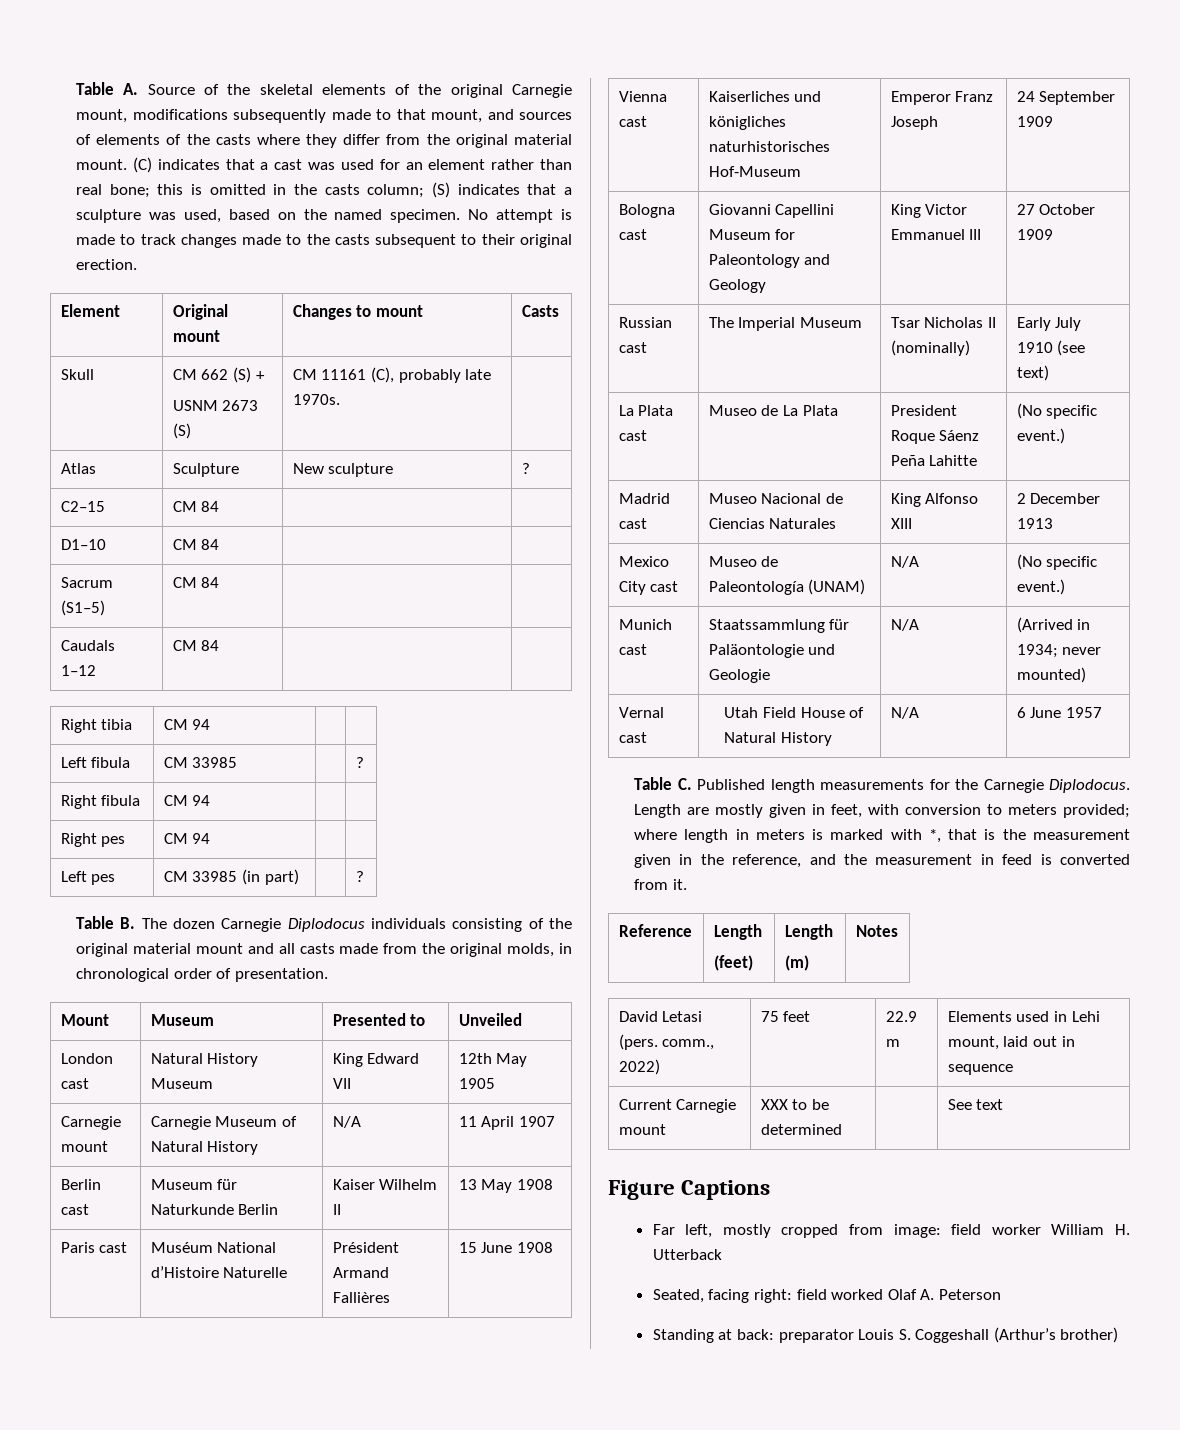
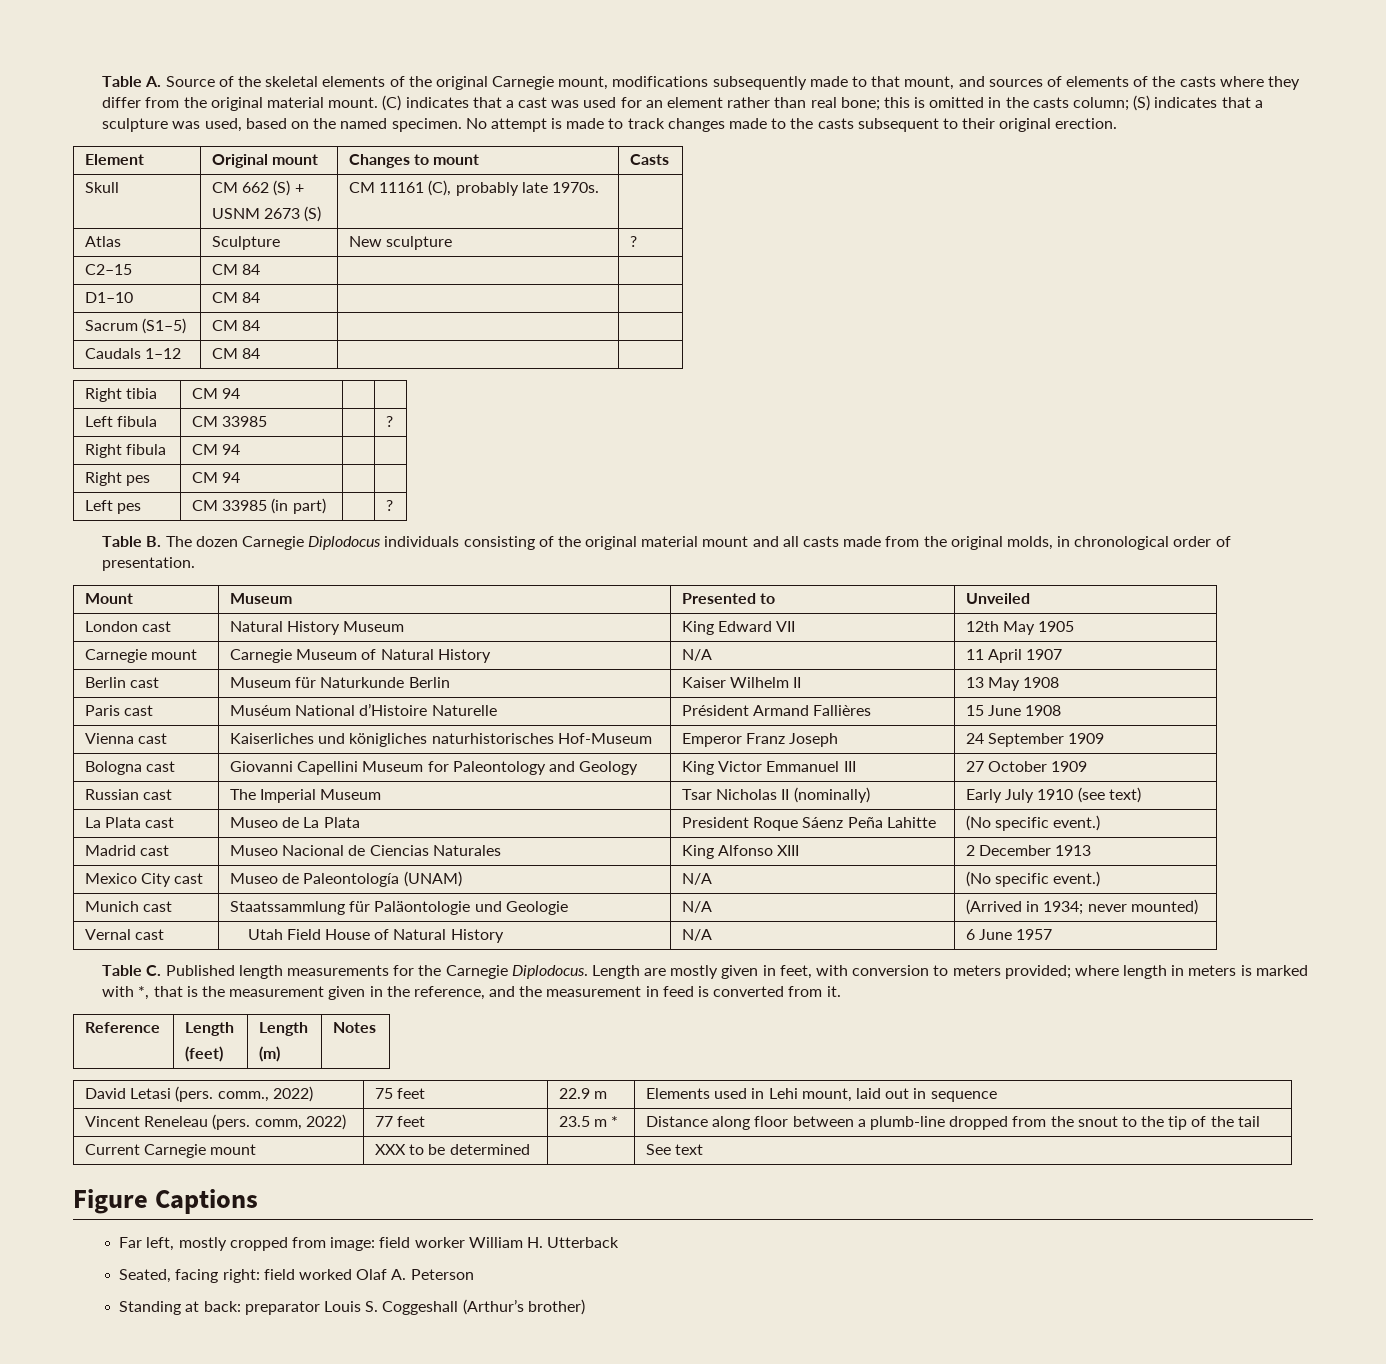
(1013, 1069) none -> [85,1114,346,1130] [375,1116,426,1127] [559,1116,619,1127] [646,1116,1260,1130] // Vincent Reneleau (pers. comm, 2022) | 77 feet | 23.5 m * | Distance along floor between a plumb-line dropped from the snout to the tip of the tail

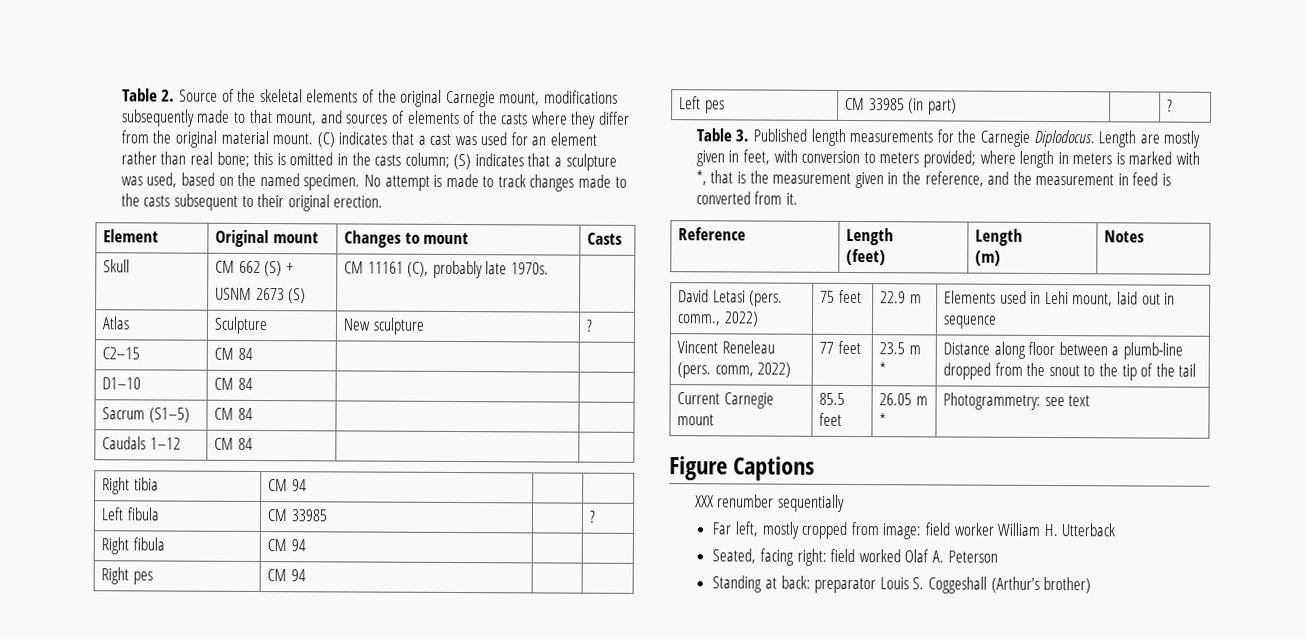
[102,76,162,87] Table A. -> [121,88,176,102] Table 2.
[146,536,1231,550] [102,557,196,571] [85,593,134,604] [230,593,293,604] [682,593,776,604] [966,593,1031,604] [85,621,172,632] [230,621,405,635] [682,621,796,635] [966,621,1075,635] [85,649,198,663] [230,649,491,663] [682,649,713,661] [966,649,1063,663] [85,677,160,688] [230,677,450,688] [682,677,802,688] [966,677,1060,691] [85,705,154,716] [230,703,497,716] [682,705,872,716] [966,705,1062,716] [85,733,168,744] [230,733,652,747] [682,733,839,747] [966,733,1105,747] [85,761,176,775] [230,761,639,775] [682,761,856,775] [966,761,1088,772] [85,789,173,800] [230,789,382,803] [682,787,870,803] [966,787,1141,803] [85,817,175,828] [230,817,360,828] [682,817,936,831] [966,815,1101,831] [85,845,170,856] [230,845,501,856] [682,845,800,859] [966,845,1092,856] [85,873,204,887] [230,871,462,887] [682,873,713,885] [966,871,1101,887] [85,901,173,912] [230,901,568,915] [682,901,713,913] [966,899,1198,915] [85,929,165,940] [247,929,504,943] [682,929,713,941] [966,929,1053,940] [102,965,162,976] B. The dozen Carnegie Diplodocus individuals consisting of the original material mount and all casts made from the original molds, in chronological order of presentation. // Mount | Museum | Presented to | Unveiled // London cast | Natural History Museum | King Edward VII | 12th May 1905 // Carnegie mount | Carnegie Museum of Natural History | N/A | 11 April 1907 // Berlin cast | Museum für Naturkunde Berlin | Kaiser Wilhelm II | 13 May 1908 // Paris cast | Muséum National d’Histoire Naturelle | Président Armand Fallières | 15 June 1908 // Vienna cast | Kaiserliches und königliches naturhistorisches Hof-Museum | Emperor Franz Joseph | 24 September 1909 // Bologna cast | Giovanni Capellini Museum for Paleontology and Geology | King Victor Emmanuel III | 27 October 1909 // Russian cast | The Imperial Museum | Tsar Nicholas II (nominally) | Early July 1910 (see text) // La Plata cast | Museo de La Plata | President Roque Sáenz Peña Lahitte | (No specific event.) // Madrid cast | Museo Nacional de Ciencias Naturales | King Alfonso XIII | 2 December 1913 // Mexico City cast | Museo de Paleontología (UNAM) | N/A | (No specific event.) // Munich cast | Staatssammlung für Paläontologie und Geologie | N/A | (Arrived in 1934; never mounted) // Vernal cast | Utah Field House of Natural History | N/A | 6 June 1957 // Table C. -> [735,129,750,142] 3.
[375,1144,530,1155] [646,1144,672,1155] XXX to be determined | | See -> [819,392,846,405] [819,412,843,426] [879,393,928,406] [879,413,887,427] [943,392,1065,410] 85.5 feet | 26.05 m * | Photogrammetry: see
(259, 1201) none -> [694,494,845,512] // XXX renumber sequentially

